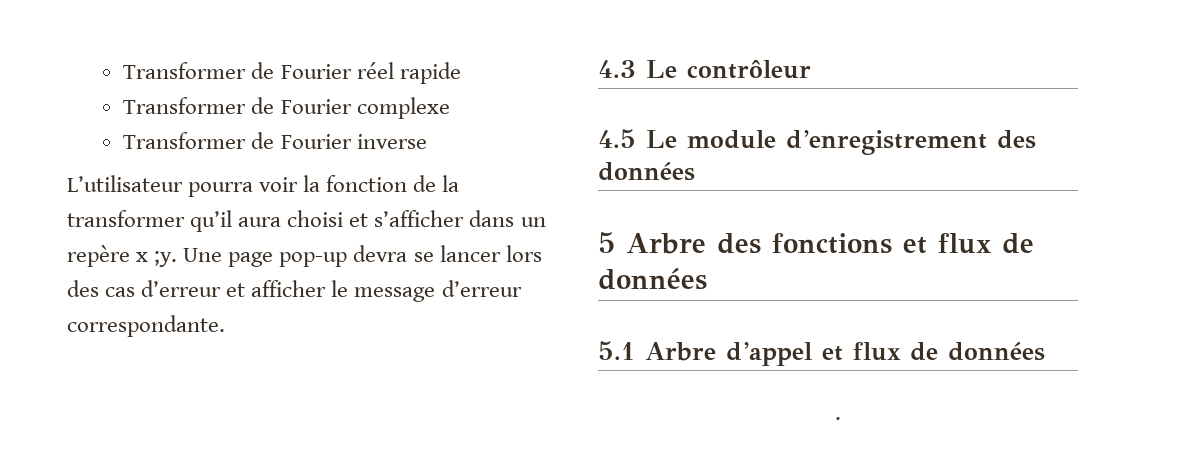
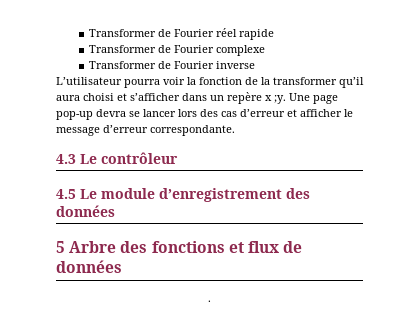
[598,341,1045,366] // 5.1 Arbre d’appel et flux de données -> (122, 266) none

